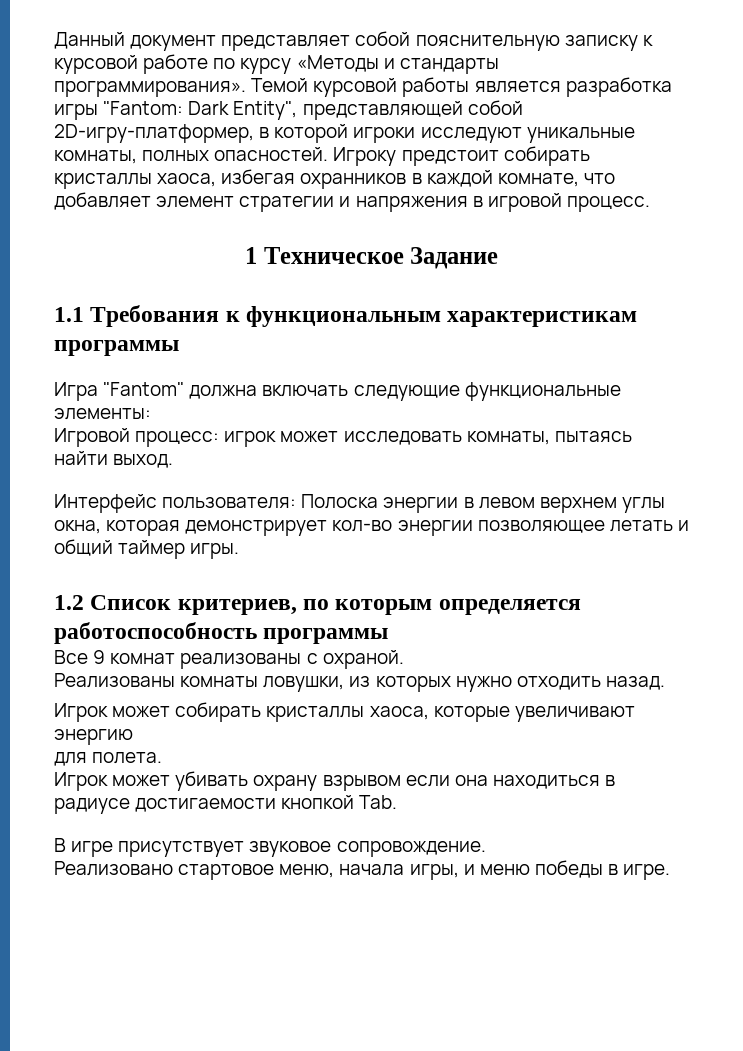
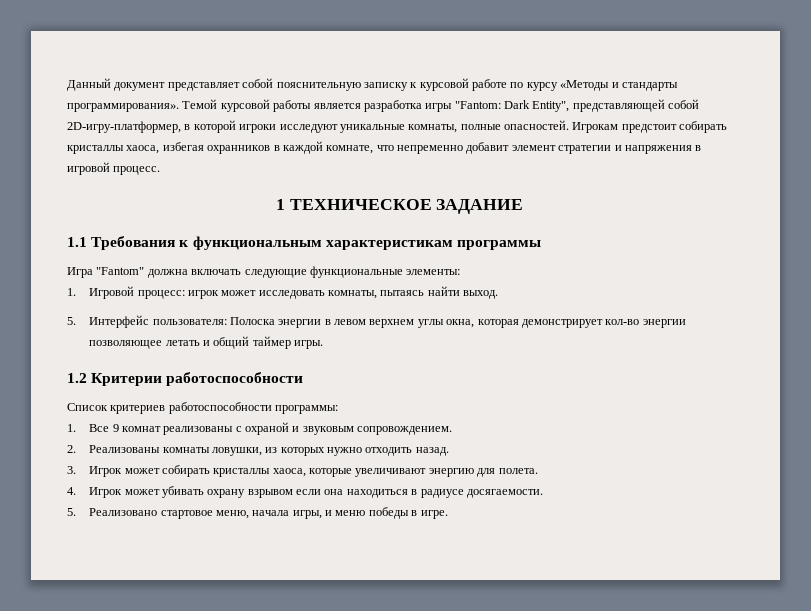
[142,147,397,166] полных опасностей. Игроку -> [460,120,619,133] полные опасностей. Игрокам
[54,192,151,210] добавляет -> [397,142,510,154] непременно добавит
[263,247,499,269] Техническое Задание -> [289,199,524,214] ТЕХНИЧЕСКОЕ ЗАДАНИЕ
(151, 414) none -> [67,288,76,296] 1.
(174, 461) none -> [67,317,76,325] 5.
[90,595,581,615] [54,622,389,644] Список критериев, по которым определяется работоспособность программы // -> [91,372,304,386] [67,402,339,414] [67,424,76,432] Критерии работоспособности // Список критериев работоспособности программы: // 1.
[322,650,404,669] охраной. // -> [245,422,453,435] [67,445,76,453] охраной и звуковым сопровождением. // 2.
(665, 683) none -> [67,466,76,474] 3.
(133, 737) // -> (474, 472) none
(163, 758) none -> [67,487,76,495] 4.
[135,795,398,812] [54,838,486,857] достигаемоcти кнопкой Tab. // В игре присутствует звуковое сопровождение. // -> [466,489,543,498] [67,508,76,516] досягаемоcти. // 5.

